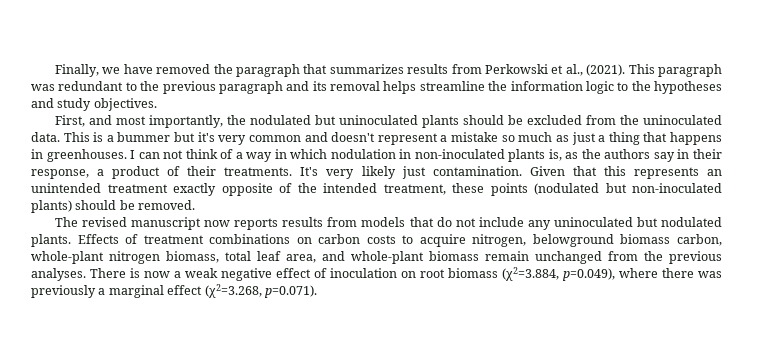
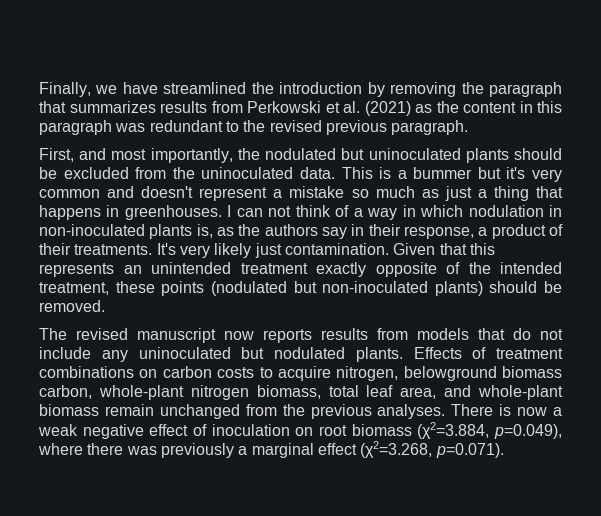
[156,64,211,74] removed -> [163,82,457,97] streamlined the introduction by removing
[565,64,655,76] al., (2021). This -> [343,101,562,116] al. (2021) as the content in this
[162,81,722,94] [31,98,157,111] previous paragraph and its removal helps streamline the information logic to the hypotheses and study objectives. -> [269,120,469,135] revised previous paragraph.

